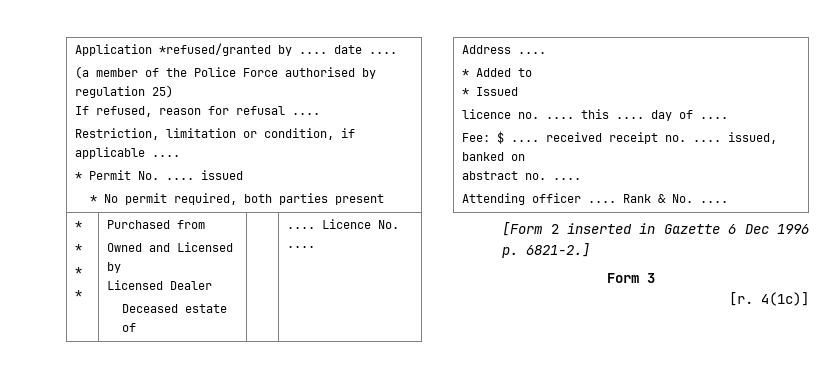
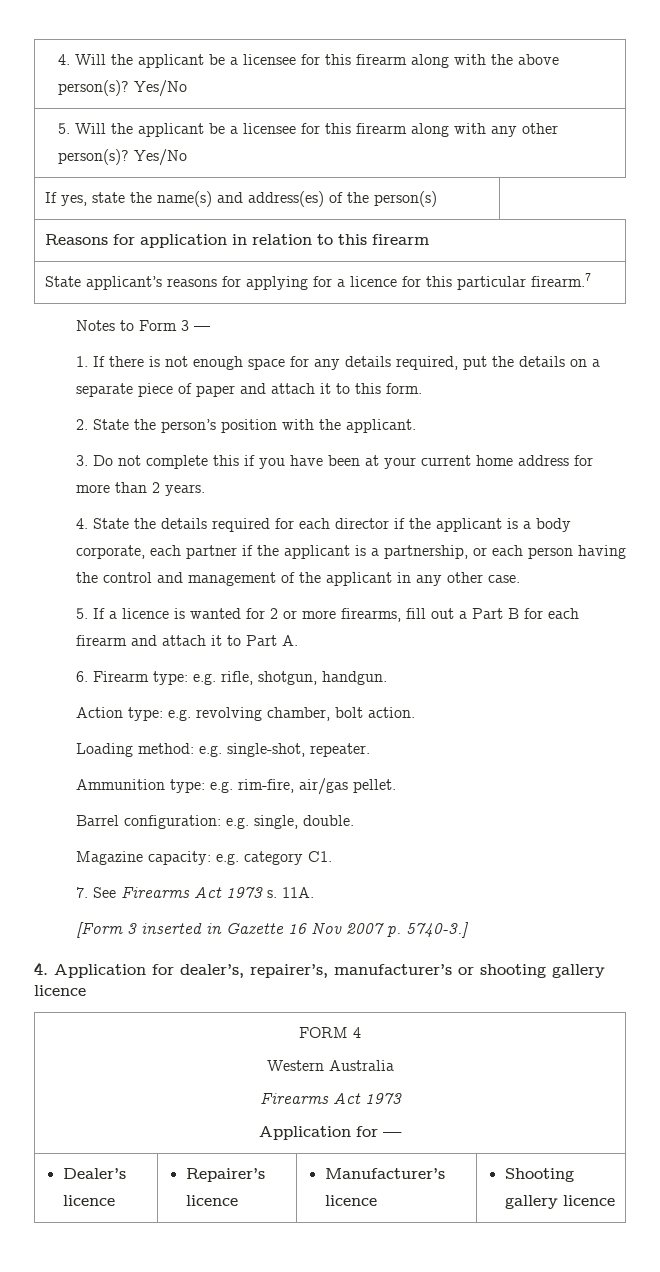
[75,43,398,56] [75,66,377,79] [75,85,174,98] [75,106,321,117] [75,128,356,140] [75,147,181,159] [75,170,244,180] [90,193,385,205] [75,221,83,229] [75,244,83,252] [75,267,83,275] [75,290,83,298] [107,220,206,229] [107,242,234,252] [107,262,122,273] [107,280,213,290] [122,304,228,313] [122,323,137,332] [287,219,400,229] [287,246,316,248] [462,45,547,54] [462,68,533,77] [462,87,519,96] [462,109,729,121] [462,131,778,144] [462,152,526,161] [462,171,582,180] [462,193,729,205] Application *refused/granted by .... date .... // (a member of the Police Force authorised by regulation 25) // If refused, reason for refusal .... // Restriction, limitation or condition, if applicable .... // * Permit No. .... issued // * No permit required, both parties present // * // * // * // * | Purchased from // Owned and Licensed by // Licensed Dealer // Deceased estate of | | .... Licence No. .... // Address .... // * Added to // * Issued // licence no. .... this .... day of .... // Fee: $ .... received receipt no. .... issued, banked on // abstract no. .... // Attending officer .... Rank & No. .... -> [57,54,559,68] [57,80,187,97] [57,123,558,137] [57,149,187,166] [45,191,438,207] [45,234,430,248] [45,273,592,290] [75,320,210,331] [75,356,600,370] [75,383,422,397] [75,419,416,433] [75,455,593,469] [75,482,205,496] [75,518,571,532] [75,545,626,559] [75,572,520,586] [75,608,579,622] [75,635,298,646] [75,671,387,685] [75,707,415,721] [75,743,370,757] [75,778,396,795] [75,815,354,829] [75,851,332,865] [75,887,314,898] 4. Will the applicant be a licensee for this firearm along with the above person(s)? Yes/No // 5. Will the applicant be a licensee for this firearm along with any other person(s)? Yes/No // If yes, state the name(s) and address(es) of the person(s) // Reasons for application in relation to this firearm // State applicant’s reasons for applying for a licence for this particular firearm.7 // Notes to Form 3 — // 1. If there is not enough space for any details required, put the details on a separate piece of paper and attach it to this form. // 2. State the person’s position with the applicant. // 3. Do not complete this if you have been at your current home address for more than 2 years. // 4. State the details required for each director if the applicant is a body corporate, each partner if the applicant is a partnership, or each person having the control and management of the applicant in any other case. // 5. If a licence is wanted for 2 or more firearms, fill out a Part B for each firearm and attach it to Part A. // 6. Firearm type: e.g. rifle, shotgun, handgun. // Action type: e.g. revolving chamber, bolt action. // Loading method: e.g. single-shot, repeater. // Ammunition type: e.g. rim-fire, air/gas pellet. // Barrel configuration: e.g. single, double. // Magazine capacity: e.g. category C1. // 7. See Firearms Act 1973 s. 11A.
[550,224,559,234] 2 -> [126,923,137,934] 3
[728,224,809,234] [502,243,591,258] [607,273,655,283] [729,292,809,306] 6 Dec 1996 p. 6821-2.] // Form 3 // [r. 4(1c)] -> [287,922,469,938] [34,962,605,978] [34,985,86,996] [299,1027,361,1038] [266,1060,394,1071] [259,1093,402,1104] [259,1126,402,1140] [62,1168,126,1179] [62,1195,115,1206] [185,1168,265,1182] [185,1195,238,1206] [324,1168,445,1179] [324,1195,377,1206] [504,1168,574,1182] [504,1195,615,1209] 16 Nov 2007 p. 5740-3.] // 4. Application for dealer’s, repairer’s, manufacturer’s or shooting gallery licence // FORM 4 // Western Australia // Firearms Act 1973 // Application for — // Dealer’s licence | Repairer’s licence | Manufacturer’s licence | Shooting gallery licence

